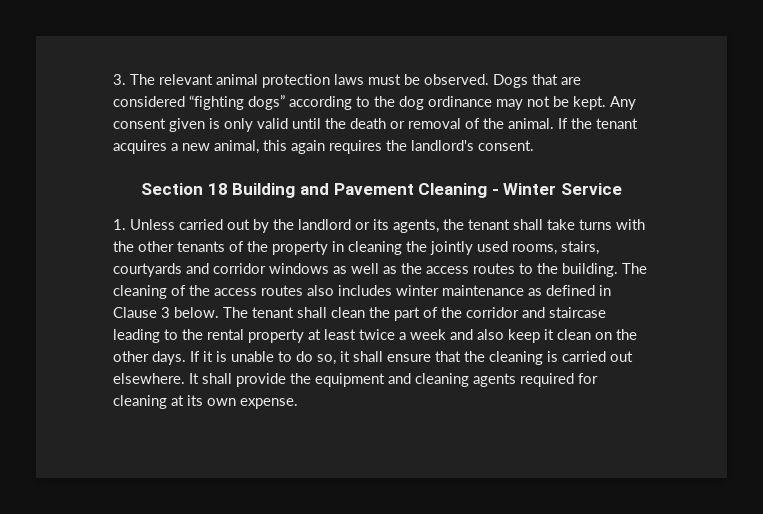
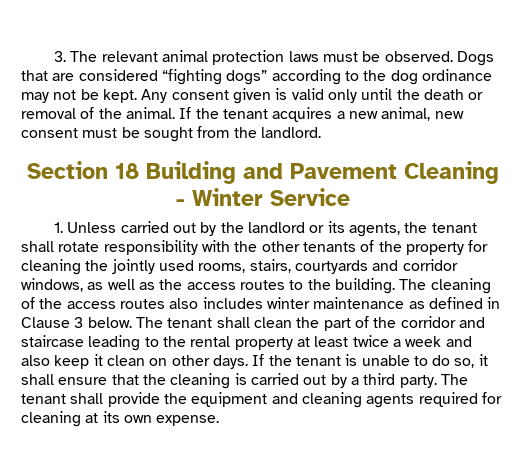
[224,118,288,132] only valid -> [291,88,357,103] valid only
[263,140,534,154] this again requires the landlord's consent. -> [434,111,464,119] [21,126,321,142] new consent must be sought from the landlord.
[547,219,612,230] take turns -> [58,240,198,255] rotate responsibility
[332,241,344,252] in -> [468,240,489,252] for
[269,263,329,274] windows -> [21,278,83,292] windows,
[616,329,637,340] the -> (168, 362) none
[203,351,213,362] it -> [268,355,341,366] the tenant
[113,373,199,384] elsewhere. It -> [330,373,468,388] [21,394,66,404] by a third party. The tenant

